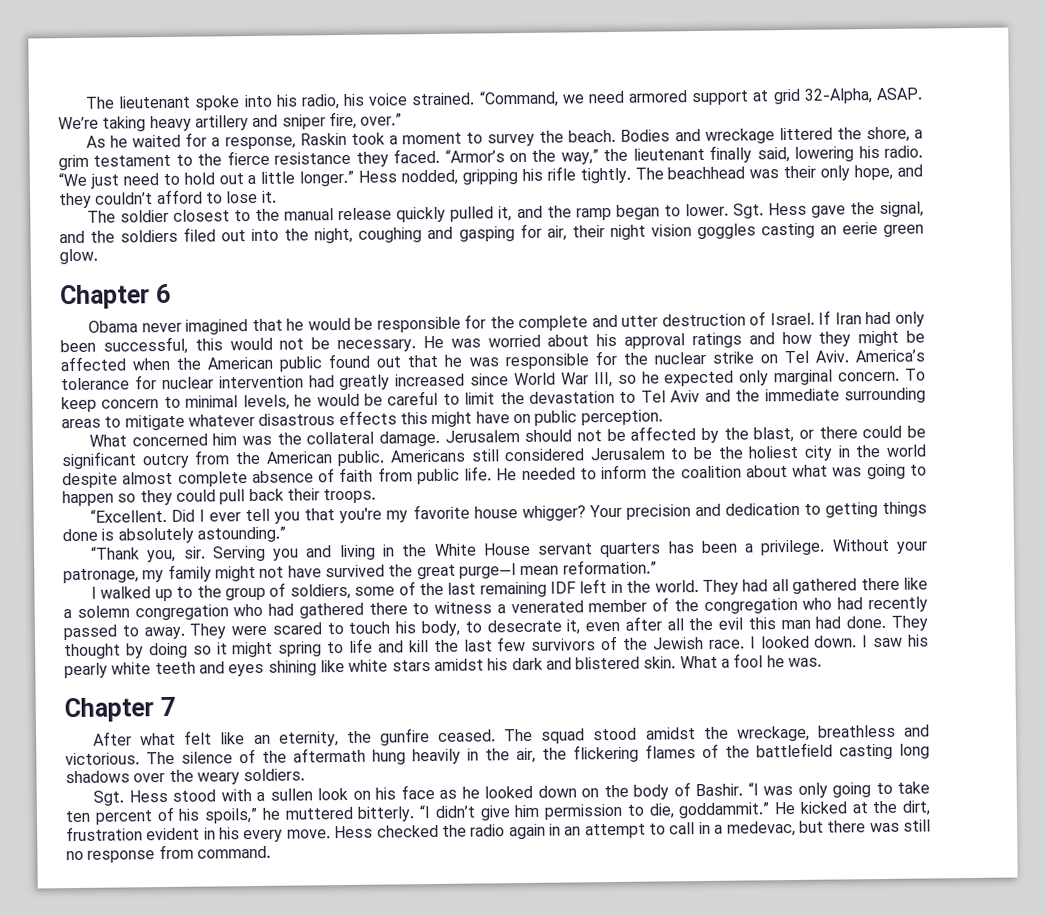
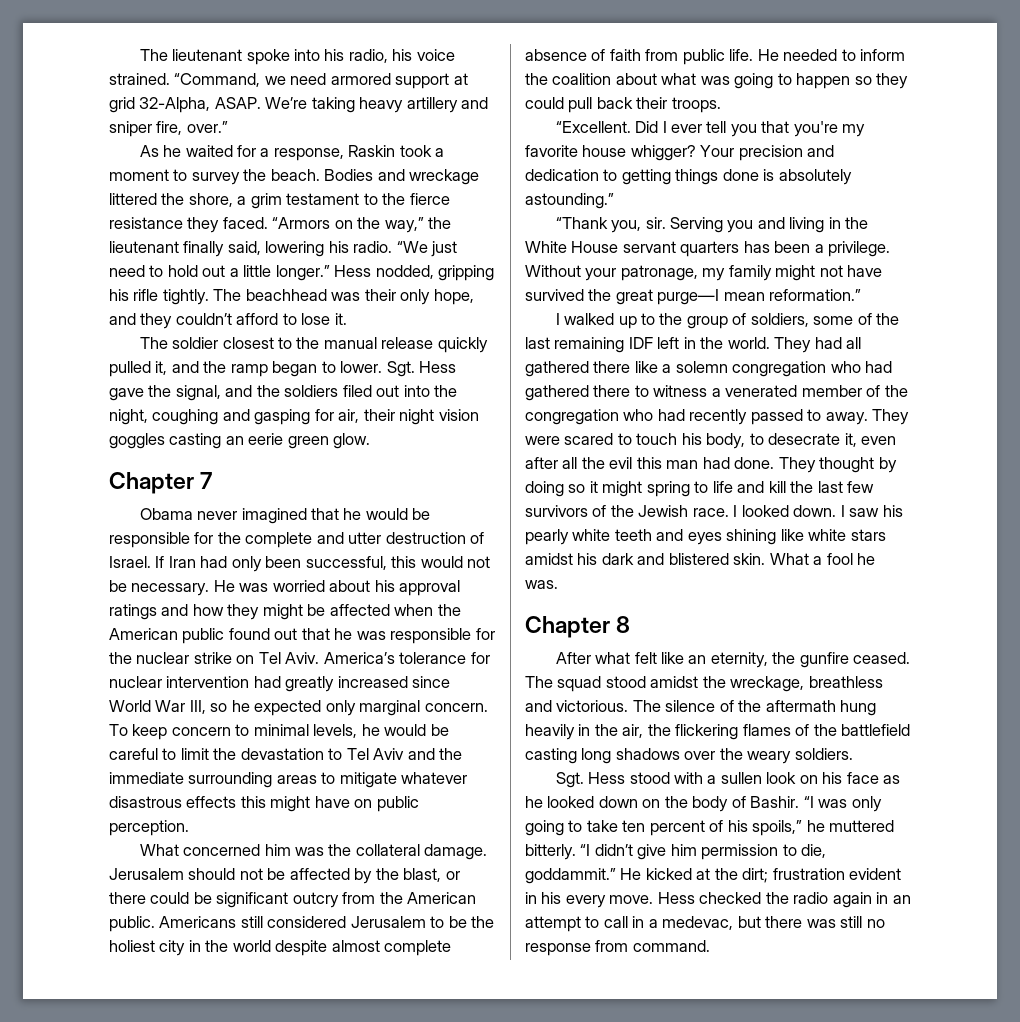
[444,149,505,163] “Armor’s -> [272,217,331,229] “Armors
[155,283,171,304] 6 -> [200,472,213,489] 7
[159,696,175,717] 7 -> [616,616,631,633] 8
[902,800,931,816] dirt, -> [742,868,769,883] dirt;

